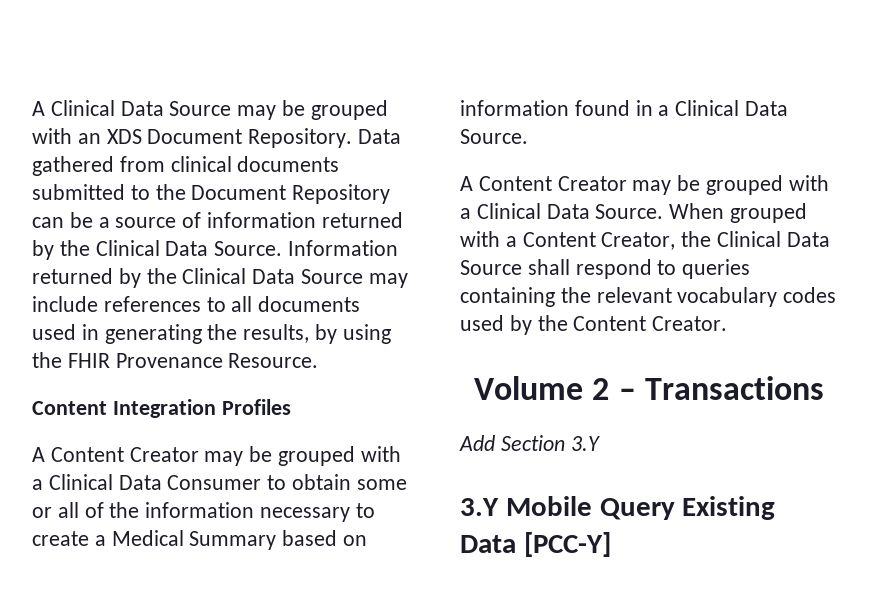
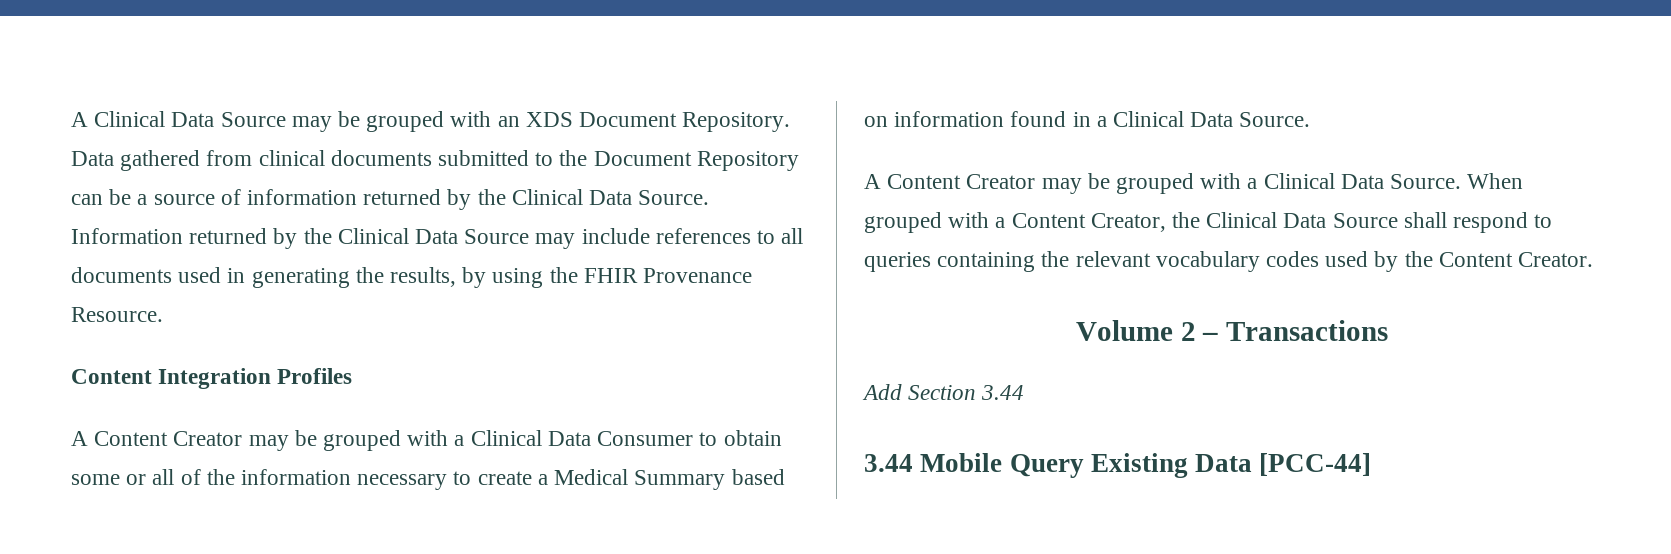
[570,436,600,451] [460,498,499,516] 3.Y // 3.Y -> [981,385,1025,400] [864,454,913,472] 3.44 // 3.44
[523,532,611,557] [PCC-Y] -> [1259,453,1372,476] [PCC-44]

